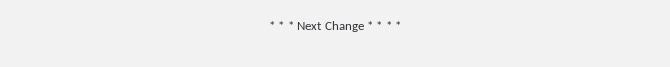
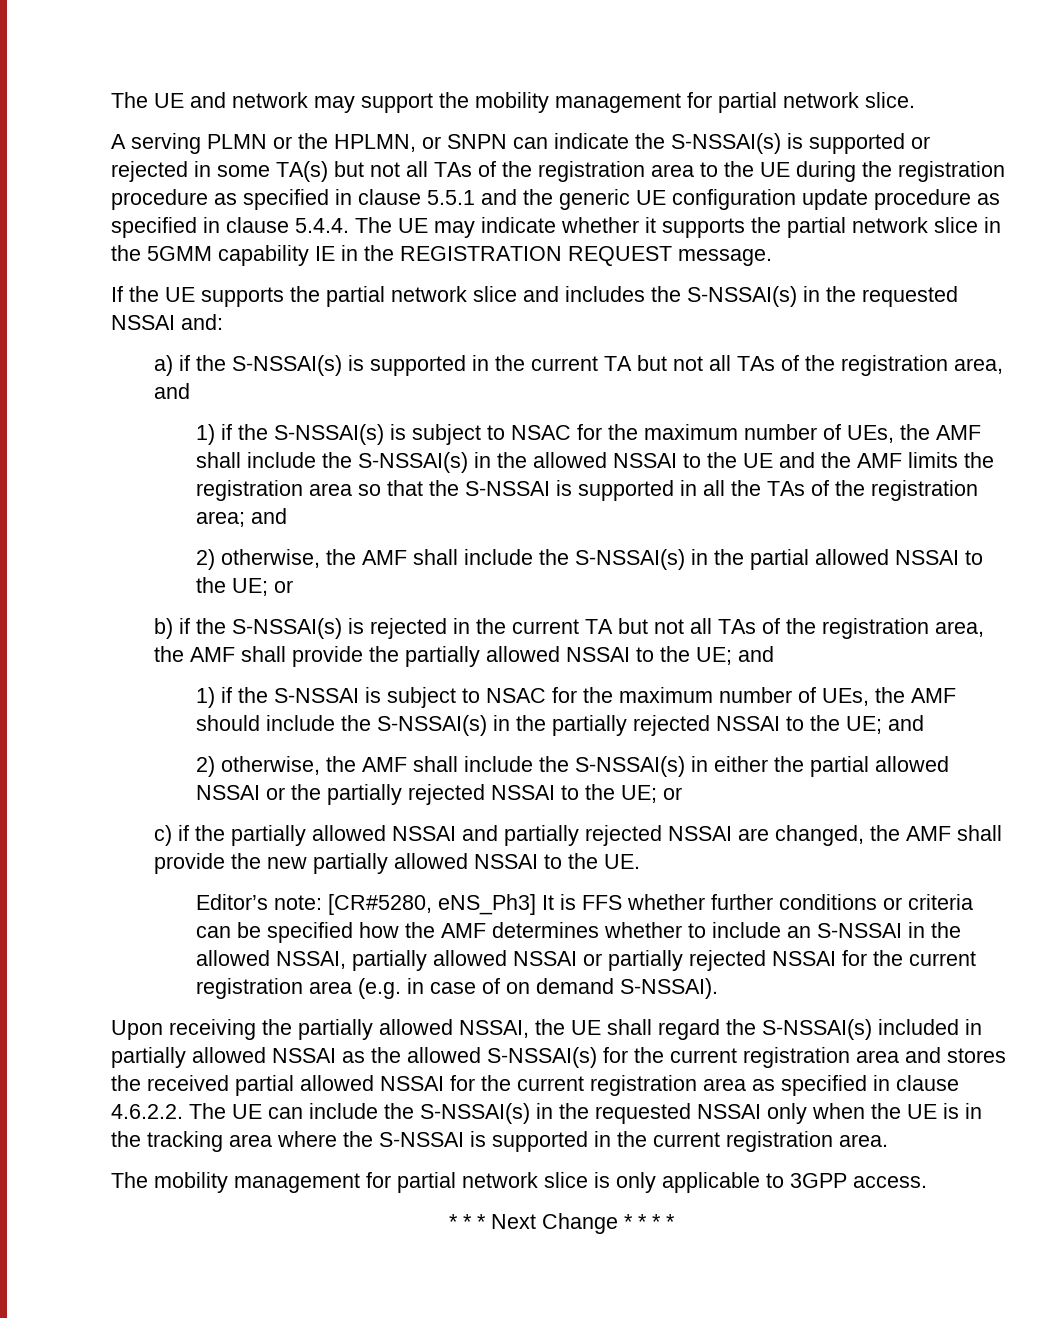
(269, 25) none -> [111,92,915,113] [111,133,930,154] [111,161,1005,182] [111,189,1000,210] [111,217,1001,238] [111,245,772,266] [111,286,958,307] [111,314,223,330] [153,355,1003,376] [153,383,190,399] [196,424,982,445] [196,452,995,473] [196,480,979,501] [196,508,288,527] [196,549,984,570] [196,577,294,596] [153,618,984,639] [153,646,774,667] [196,687,957,708] [196,715,925,736] [196,756,950,777] [196,784,683,805] [153,825,1002,846] [153,853,640,874] [196,894,974,915] [196,922,962,943] [196,950,977,971] [196,978,719,999] [111,1019,982,1040] [111,1047,1006,1068] [111,1075,959,1096] [111,1103,982,1124] [111,1131,888,1152] [111,1172,927,1193] The UE and network may support the mobility management for partial network slice. // A serving PLMN or the HPLMN, or SNPN can indicate the S-NSSAI(s) is supported or rejected in some TA(s) but not all TAs of the registration area to the UE during the registration procedure as specified in clause 5.5.1 and the generic UE configuration update procedure as specified in clause 5.4.4. The UE may indicate whether it supports the partial network slice in the 5GMM capability IE in the REGISTRATION REQUEST message. // If the UE supports the partial network slice and includes the S-NSSAI(s) in the requested NSSAI and: // a) if the S-NSSAI(s) is supported in the current TA but not all TAs of the registration area, and // 1) if the S-NSSAI(s) is subject to NSAC for the maximum number of UEs, the AMF shall include the S-NSSAI(s) in the allowed NSSAI to the UE and the AMF limits the registration area so that the S-NSSAI is supported in all the TAs of the registration area; and // 2) otherwise, the AMF shall include the S-NSSAI(s) in the partial allowed NSSAI to the UE; or // b) if the S-NSSAI(s) is rejected in the current TA but not all TAs of the registration area, the AMF shall provide the partially allowed NSSAI to the UE; and // 1) if the S-NSSAI is subject to NSAC for the maximum number of UEs, the AMF should include the S-NSSAI(s) in the partially rejected NSSAI to the UE; and // 2) otherwise, the AMF shall include the S-NSSAI(s) in either the partial allowed NSSAI or the partially rejected NSSAI to the UE; or // c) if the partially allowed NSSAI and partially rejected NSSAI are changed, the AMF shall provide the new partially allowed NSSAI to the UE. // Editor’s note: [CR#5280, eNS_Ph3] It is FFS whether further conditions or criteria can be specified how the AMF determines whether to include an S-NSSAI in the allowed NSSAI, partially allowed NSSAI or partially rejected NSSAI for the current registration area (e.g. in case of on demand S-NSSAI). // Upon receiving the partially allowed NSSAI, the UE shall regard the S-NSSAI(s) included in partially allowed NSSAI as the allowed S-NSSAI(s) for the current registration area and stores the received partial allowed NSSAI for the current registration area as specified in clause 4.6.2.2. The UE can include the S-NSSAI(s) in the requested NSSAI only when the UE is in the tracking area where the S-NSSAI is supported in the current registration area. // The mobility management for partial network slice is only applicable to 3GPP access. //

